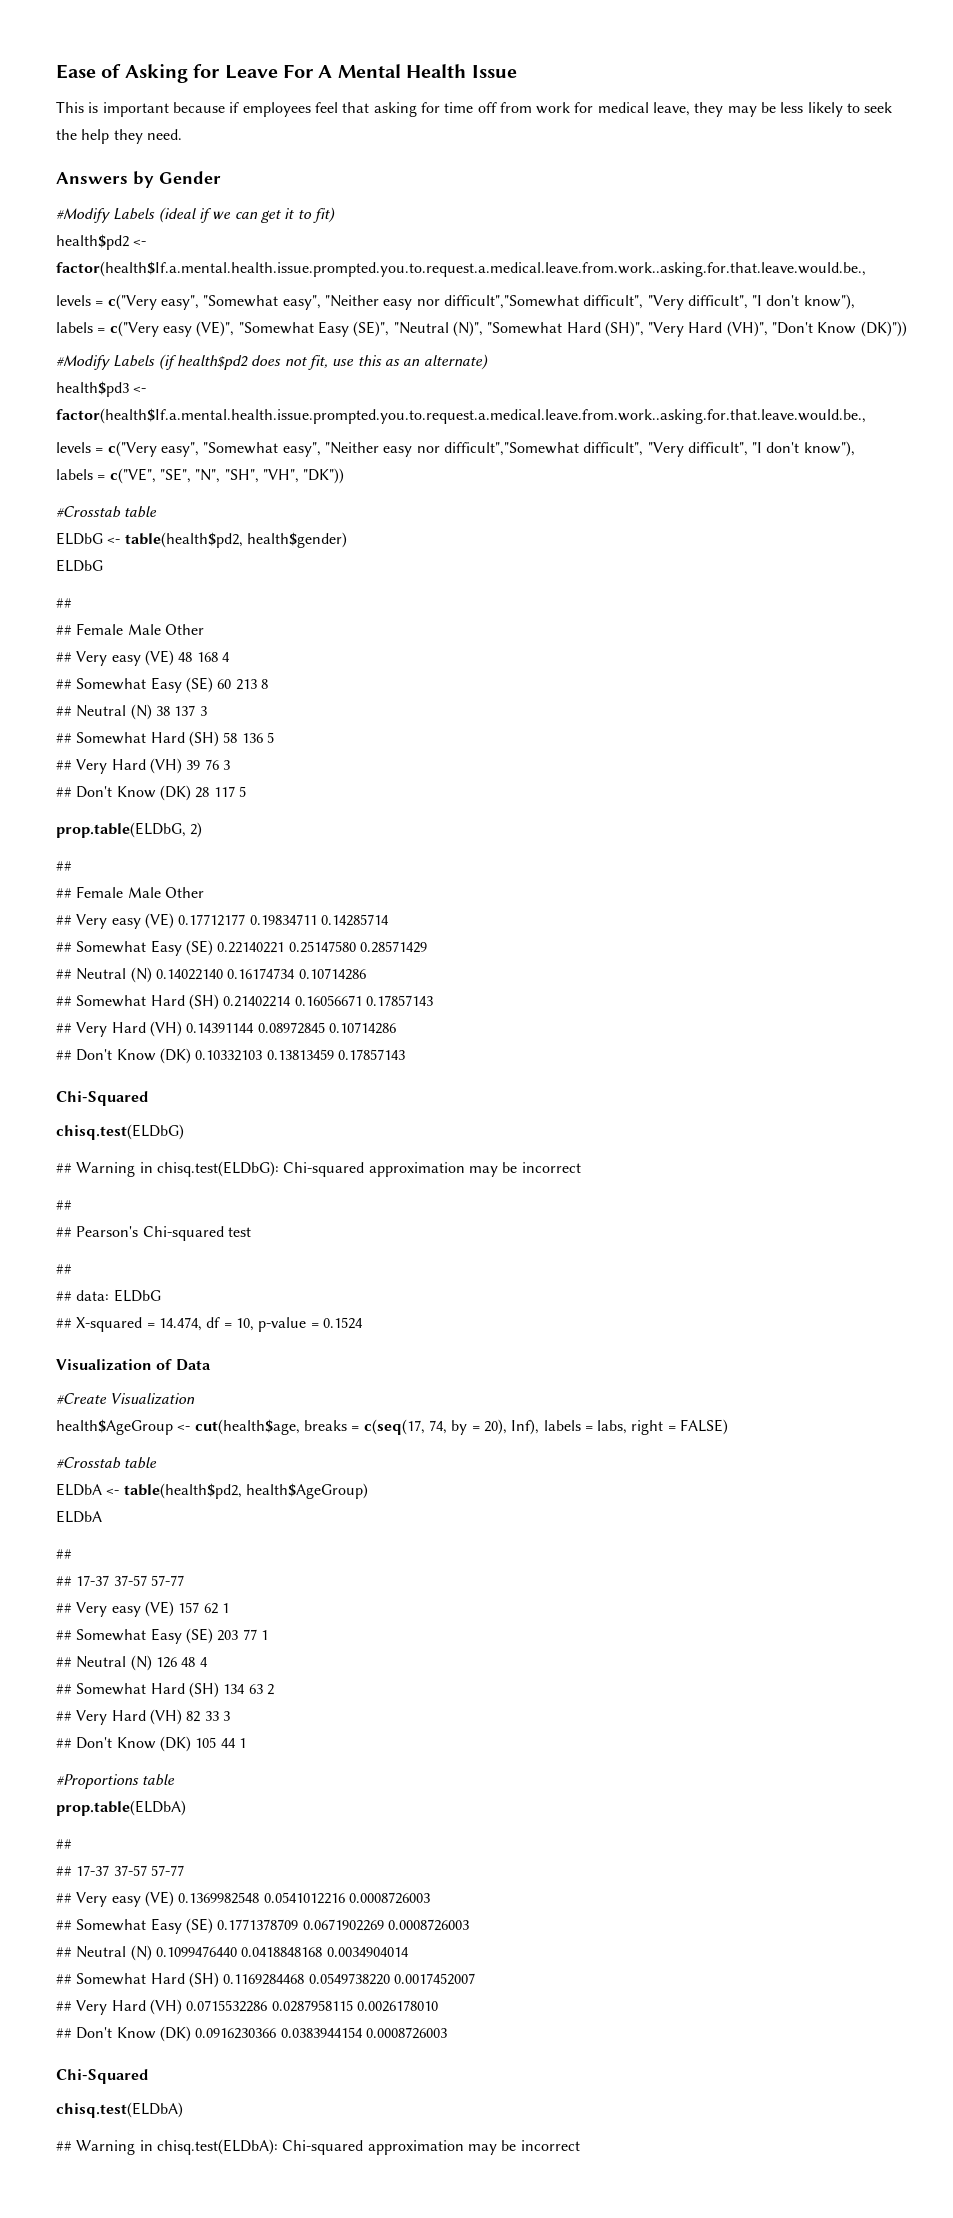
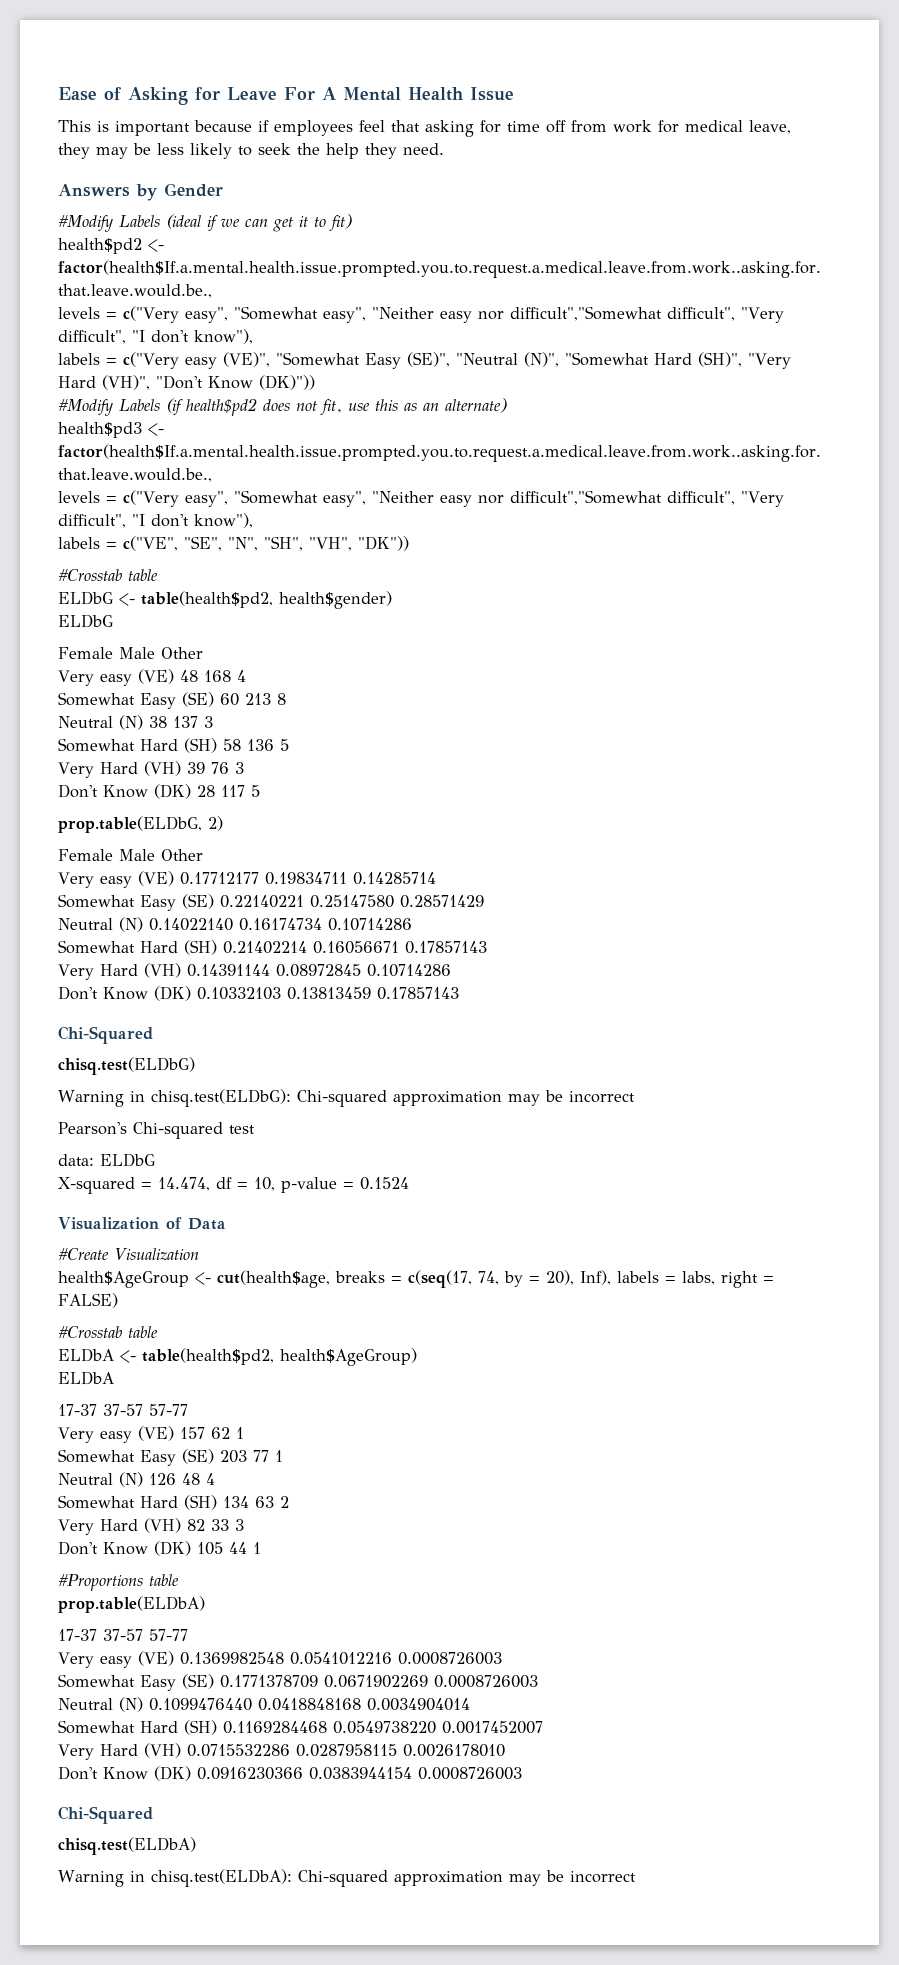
[56,598,72,608] [56,623,204,635] [56,652,72,662] ## // ## Female Male Other // ## -> [58,647,203,659] Female Male Other //
[56,679,72,689] ## -> (246, 676) none
[56,706,72,716] ## -> (286, 699) none
[56,733,72,743] ## -> (213, 722) none
[56,760,72,770] ## -> (289, 745) none
[56,787,72,797] ## -> (244, 768) none
[56,861,72,871] [56,886,204,898] [56,915,72,925] ## // ## Female Male Other // ## -> [58,849,203,861] Female Male Other //
[56,942,72,952] ## -> (436, 878) none
[56,969,72,979] ## -> (484, 901) none
[56,996,72,1006] ## -> (412, 924) none
[56,1023,72,1033] ## -> (487, 947) none
[56,1050,72,1060] ## -> (451, 970) none
[56,1163,72,1173] ## -> (195, 1066) none
[56,1200,72,1210] [56,1227,72,1237] ## // ## -> (635, 1097) none
[56,1264,72,1274] [56,1291,72,1301] ## // ## -> (255, 1129) none
[56,1318,72,1328] ## -> (155, 1160) none
[56,1549,72,1559] [56,1575,184,1586] [56,1603,72,1613] ## // ## 17-37 37-57 57-77 // ## -> [58,1404,188,1416] 17-37 37-57 57-77 //
[56,1630,72,1640] ## -> (244, 1433) none
[56,1657,72,1667] ## -> (283, 1456) none
[56,1684,72,1694] ## -> (215, 1479) none
[56,1711,72,1721] ## -> (289, 1502) none
[56,1738,72,1748] ## -> (244, 1525) none
[56,1839,72,1849] [56,1865,184,1876] [56,1893,72,1903] ## // ## 17-37 37-57 57-77 // ## -> [58,1629,188,1641] 17-37 37-57 57-77 //
[56,1920,72,1930] ## -> (502, 1658) none
[56,1947,72,1957] ## -> (538, 1681) none
[56,1974,72,1984] ## -> (470, 1704) none
[56,2001,72,2011] ## -> (543, 1727) none
[56,2028,72,2038] ## -> (505, 1750) none
[56,2141,72,2151] ## -> (196, 1846) none

